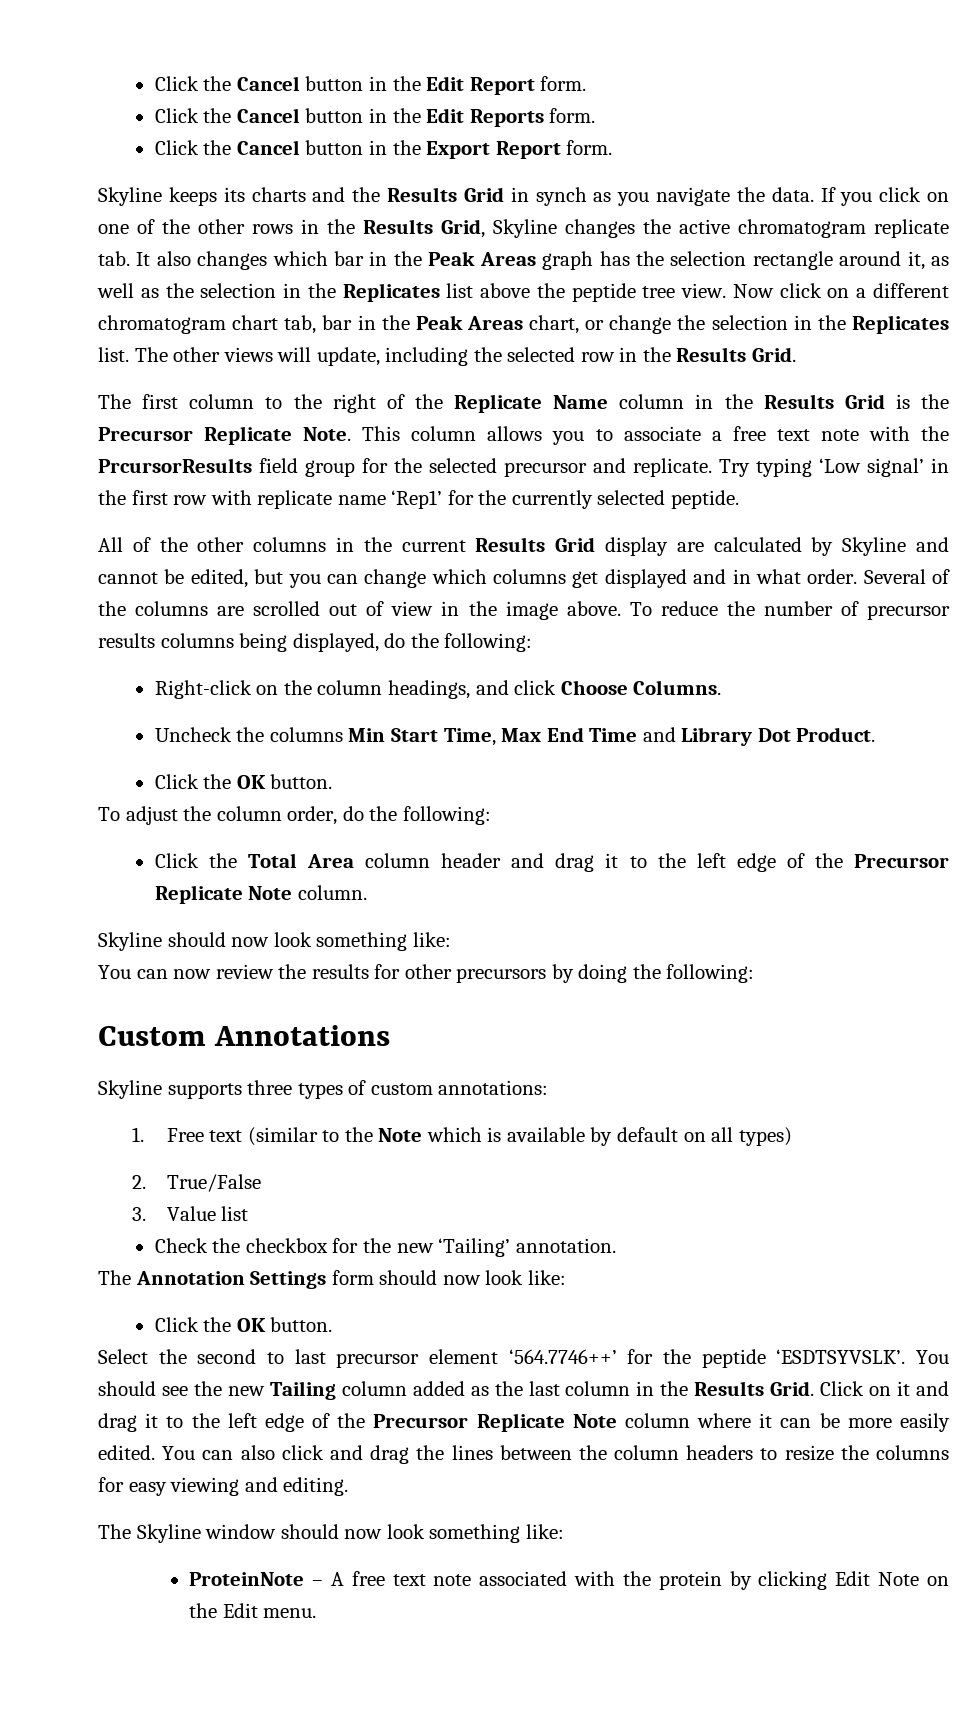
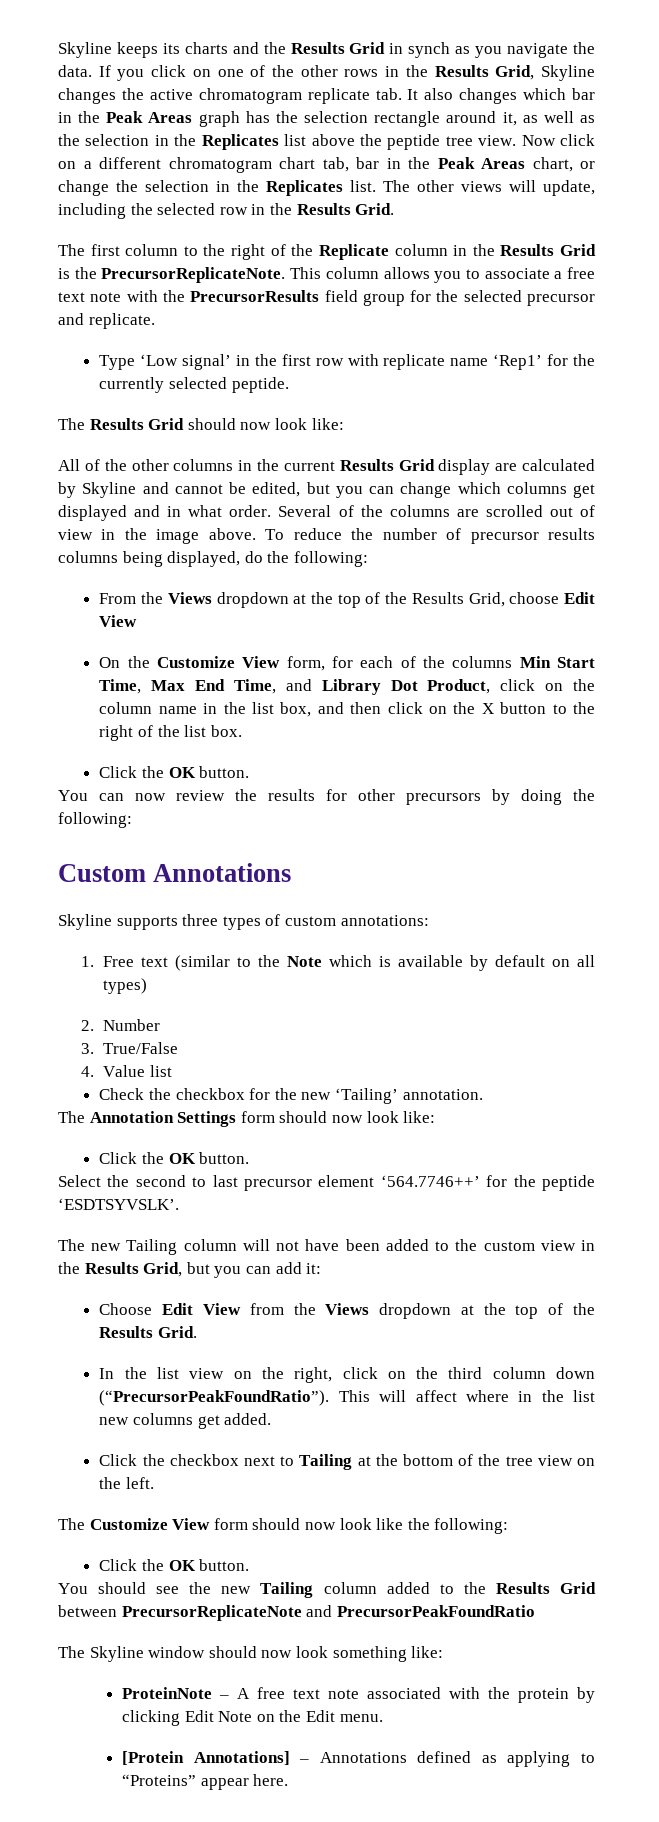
[154,76,587,95] [154,108,596,127] [154,140,613,159] Click the Cancel button in the Edit Report form. // Click the Cancel button in the Edit Reports form. // Click the Cancel button in the Export Report form. // -> (58, 50) none
[553,395,609,409] Name -> (389, 252) none
[98,426,352,445] Precursor Replicate Note. -> [101,267,286,283] PrecursorReplicateNote.
[98,458,252,473] PrcursorResults -> [190,290,320,302] PrecursorResults
[719,458,812,477] Try typing -> [99,355,136,370] // Type
(739, 499) none -> [58,418,344,430] // The Results Grid should now look like:
[154,680,722,699] [154,727,232,742] Right-click on the column headings, and click Choose Columns. // Uncheck -> [99,592,595,608] [99,615,138,627] [99,656,416,671] From the Views dropdown at the top of the Results Grid, choose Edit View // On the Customize View form, for each of
[589,728,638,742] Time -> [233,679,276,694] Time,
[796,727,876,742] [154,774,333,789] [98,806,491,825] [154,853,949,872] [154,885,367,904] [98,932,451,951] Product. // Click the OK button. // To adjust the column order, do the following: // Click the Total Area column header and drag it to the left edge of the Precursor Replicate Note column. // Skyline should now look something like: -> [427,679,595,694] [99,702,595,717] [99,725,242,741] [99,766,250,778] Product, click on the column name in the list box, and then click on the X button to the right of the list box. // Click the OK button.
(147, 1182) none -> [103,1019,161,1031] [80,1043,94,1054] Number // 3.
[132,1207,147,1221] 3. -> [80,1066,94,1077] 4.
(906, 1356) none -> [58,1239,595,1255] [58,1262,322,1278] [99,1303,595,1319] [99,1326,197,1338] [99,1367,595,1383] [99,1390,596,1406] [99,1413,272,1429] [99,1454,596,1470] [99,1477,154,1489] [58,1518,509,1534] [99,1559,250,1571] // The new Tailing column will not have been added to the custom view in the Results Grid, but you can add it: // Choose Edit View from the Views dropdown at the top of the Results Grid. // In the list view on the right, click on the third column down (“PrecursorPeakFoundRatio”). This will affect where in the list new columns get added. // Click the checkbox next to Tailing at the bottom of the tree view on the left. // The Customize View form should now look like the following: // Click the OK button. //
[470,1381,950,1396] [98,1413,950,1432] [98,1445,949,1464] [98,1477,349,1496] as the last column in the Results Grid. Click on it and drag it to the left edge of the Precursor Replicate Note column where it can be more easily edited. You can also click and drag the lines between the column headers to resize the columns for easy viewing and editing. -> [439,1582,596,1594] [58,1605,535,1621] to the Results Grid between PrecursorReplicateNote and PrecursorPeakFoundRatio
(317, 1613) none -> [122,1751,595,1767] [122,1774,289,1790] // [Protein Annotations] – Annotations defined as applying to “Proteins” appear here.

